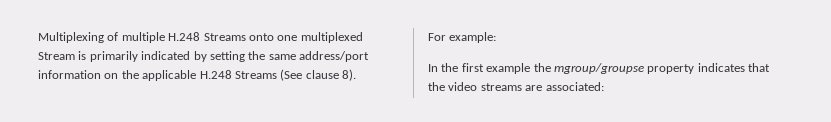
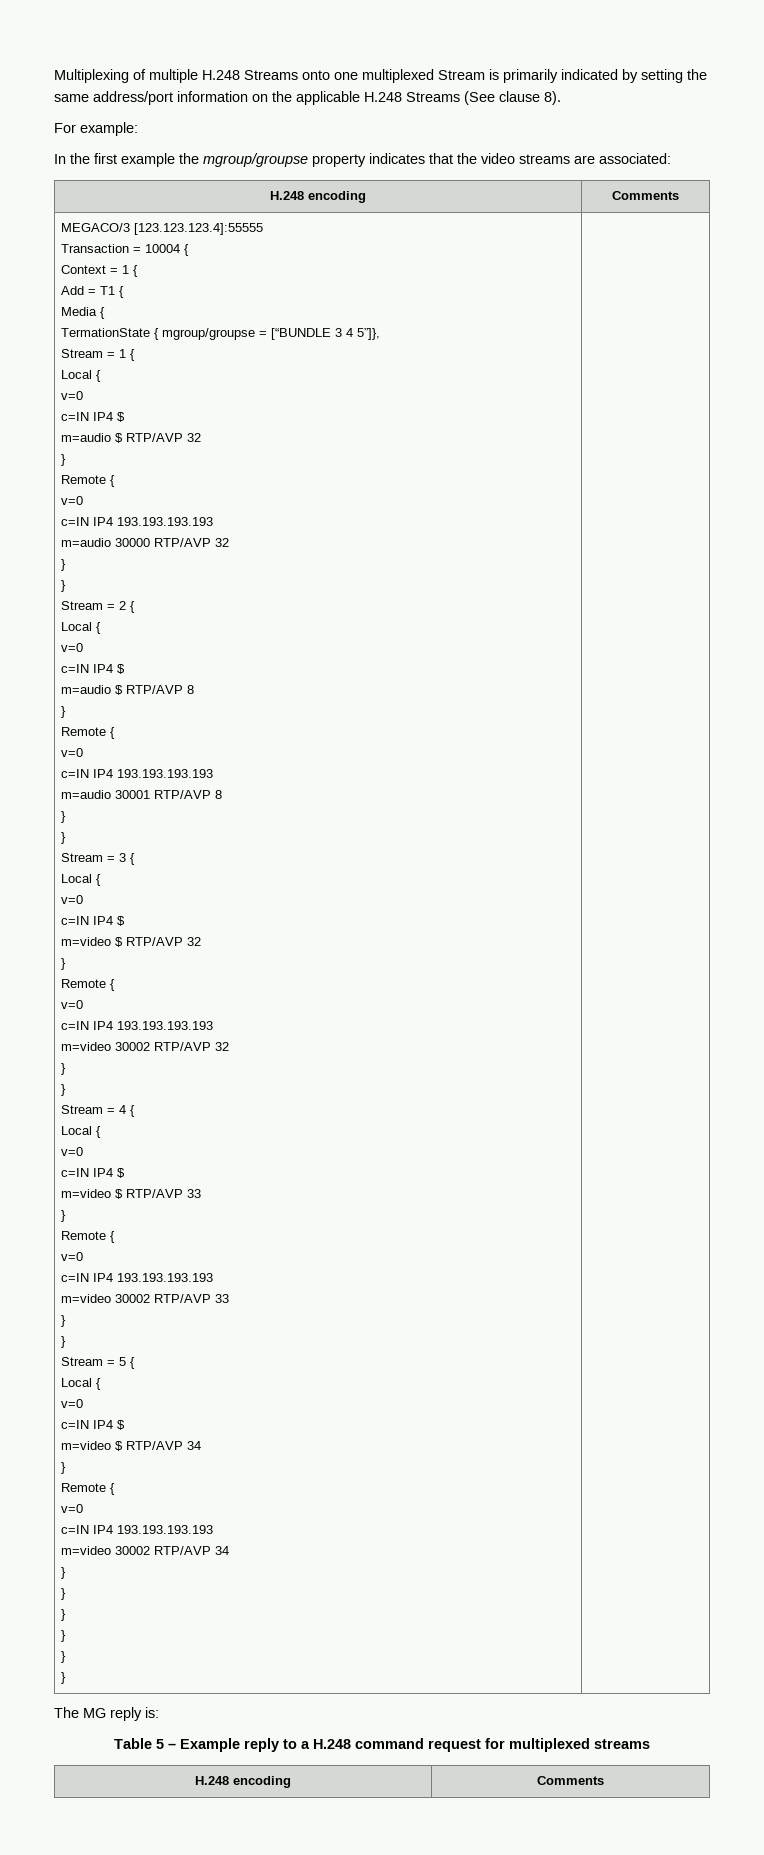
(604, 86) none -> [270,191,366,203] [612,191,679,200] [60,223,263,235] [60,244,189,256] [60,265,138,277] [60,286,124,298] [60,307,105,319] [60,328,380,340] [60,349,135,361] [60,370,101,382] [60,391,83,400] [60,412,125,422] [60,433,201,443] [60,454,66,466] [60,475,115,487] [60,496,83,505] [60,517,213,526] [60,538,229,547] [60,559,66,571] [60,580,66,592] [60,601,135,613] [60,622,101,634] [60,643,83,652] [60,664,125,674] [60,685,194,695] [60,706,66,718] [60,727,115,739] [60,748,83,757] [60,769,213,778] [60,790,222,799] [60,811,66,823] [60,832,66,844] [60,853,135,865] [60,874,101,886] [60,895,83,904] [60,916,125,926] [60,937,201,947] [60,958,66,970] [60,979,115,991] [60,1000,83,1009] [60,1021,213,1030] [60,1042,229,1051] [60,1063,66,1075] [60,1084,66,1096] [60,1105,135,1117] [60,1126,101,1138] [60,1147,83,1156] [60,1168,125,1178] [60,1189,201,1199] [60,1210,66,1222] [60,1231,115,1243] [60,1252,83,1261] [60,1273,213,1282] [60,1294,229,1303] [60,1315,66,1327] [60,1336,66,1348] [60,1357,135,1369] [60,1378,101,1390] [60,1399,83,1408] [60,1420,125,1430] [60,1441,201,1451] [60,1462,66,1474] [60,1483,115,1495] [60,1504,83,1513] [60,1525,213,1534] [60,1546,229,1555] [60,1567,66,1579] [60,1588,66,1600] [60,1609,66,1621] [60,1630,66,1642] [60,1651,66,1663] [60,1672,66,1684] [54,1707,159,1721] [114,1738,650,1752] [195,1776,291,1788] [537,1776,604,1785] // H.248 encoding | Comments // MEGACO/3 [123.123.123.4]:55555 // Transaction = 10004 { // Context = 1 { // Add = T1 { // Media { // TermationState { mgroup/groupse = [“BUNDLE 3 4 5”]}, // Stream = 1 { // Local { // v=0 // c=IN IP4 $ // m=audio $ RTP/AVP 32 // } // Remote { // v=0 // c=IN IP4 193.193.193.193 // m=audio 30000 RTP/AVP 32 // } // } // Stream = 2 { // Local { // v=0 // c=IN IP4 $ // m=audio $ RTP/AVP 8 // } // Remote { // v=0 // c=IN IP4 193.193.193.193 // m=audio 30001 RTP/AVP 8 // } // } // Stream = 3 { // Local { // v=0 // c=IN IP4 $ // m=video $ RTP/AVP 32 // } // Remote { // v=0 // c=IN IP4 193.193.193.193 // m=video 30002 RTP/AVP 32 // } // } // Stream = 4 { // Local { // v=0 // c=IN IP4 $ // m=video $ RTP/AVP 33 // } // Remote { // v=0 // c=IN IP4 193.193.193.193 // m=video 30002 RTP/AVP 33 // } // } // Stream = 5 { // Local { // v=0 // c=IN IP4 $ // m=video $ RTP/AVP 34 // } // Remote { // v=0 // c=IN IP4 193.193.193.193 // m=video 30002 RTP/AVP 34 // } // } // } // } // } // } | // The MG reply is: // Table 5 – Example reply to a H.248 command request for multiplexed streams // H.248 encoding | Comments

